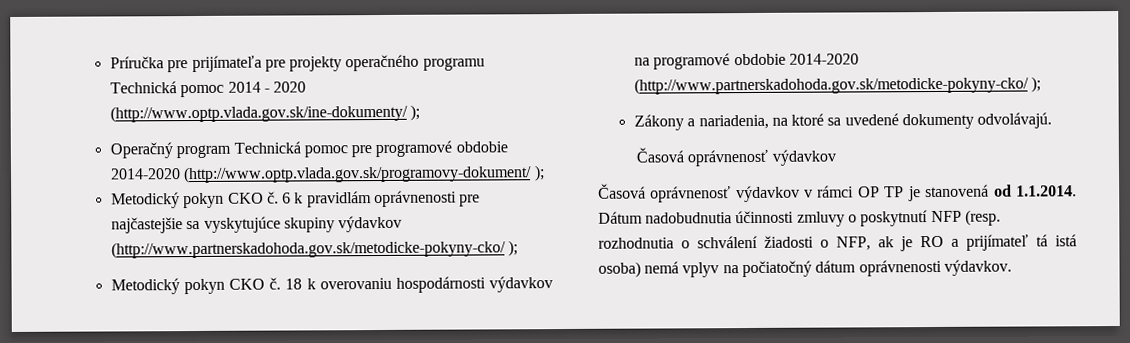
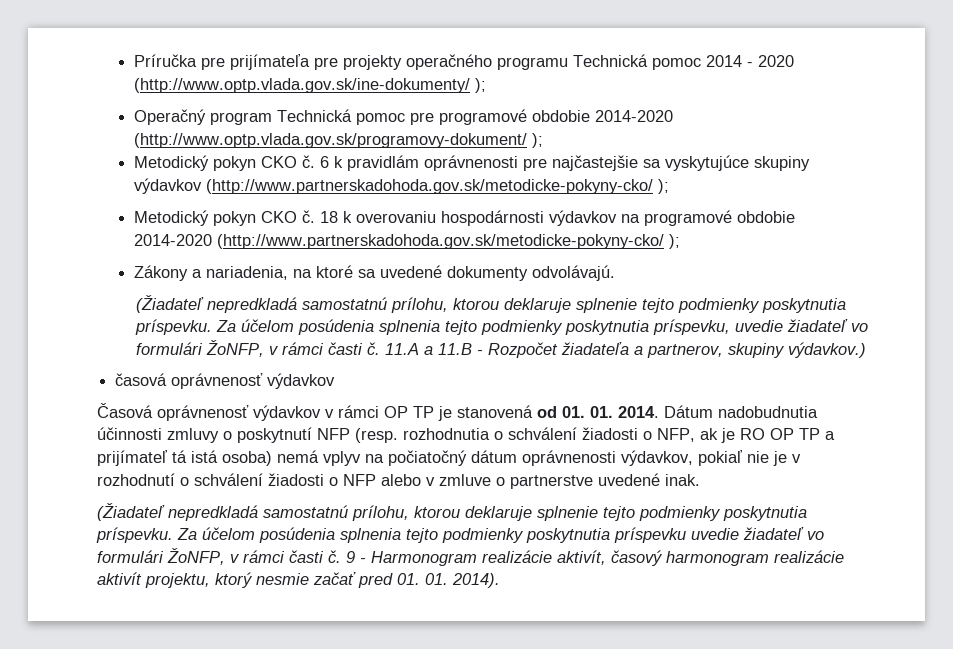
[635,147,684,163] Časová -> [135,295,846,313] [134,319,868,335] [135,340,866,358] [114,373,167,386] (Žiadateľ nepredkladá samostatnú prílohu, ktorou deklaruje splnenie tejto podmienky poskytnutia príspevku. Za účelom posúdenia splnenia tejto podmienky poskytnutia príspevku, uvedie žiadateľ vo formulári ŽoNFP, v rámci časti č. 11.A a 11.B - Rozpočet žiadateľa a partnerov, skupiny výdavkov.) // časová
[1015,185,1077,197] 1.1.2014. -> [561,406,659,418] 01. 01. 2014.
(944, 241) none -> [769,428,820,440] OP TP
[943,259,1012,276] výdavkov. -> [620,450,801,466] [96,473,700,489] [96,503,807,521] [95,527,824,543] [96,548,844,566] [96,572,500,588] výdavkov, pokiaľ nie je v rozhodnutí o schválení žiadosti o NFP alebo v zmluve o partnerstve uvedené inak. // (Žiadateľ nepredkladá samostatnú prílohu, ktorou deklaruje splnenie tejto podmienky poskytnutia príspevku. Za účelom posúdenia splnenia tejto podmienky poskytnutia príspevku uvedie žiadateľ vo formulári ŽoNFP, v rámci časti č. 9 - Harmonogram realizácie aktivít, časový harmonogram realizácie aktivít projektu, ktorý nesmie začať pred 01. 01. 2014).

